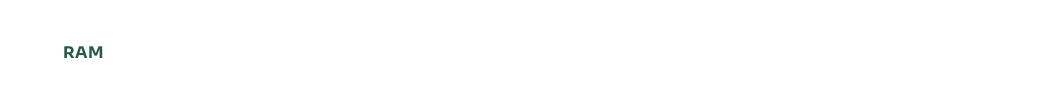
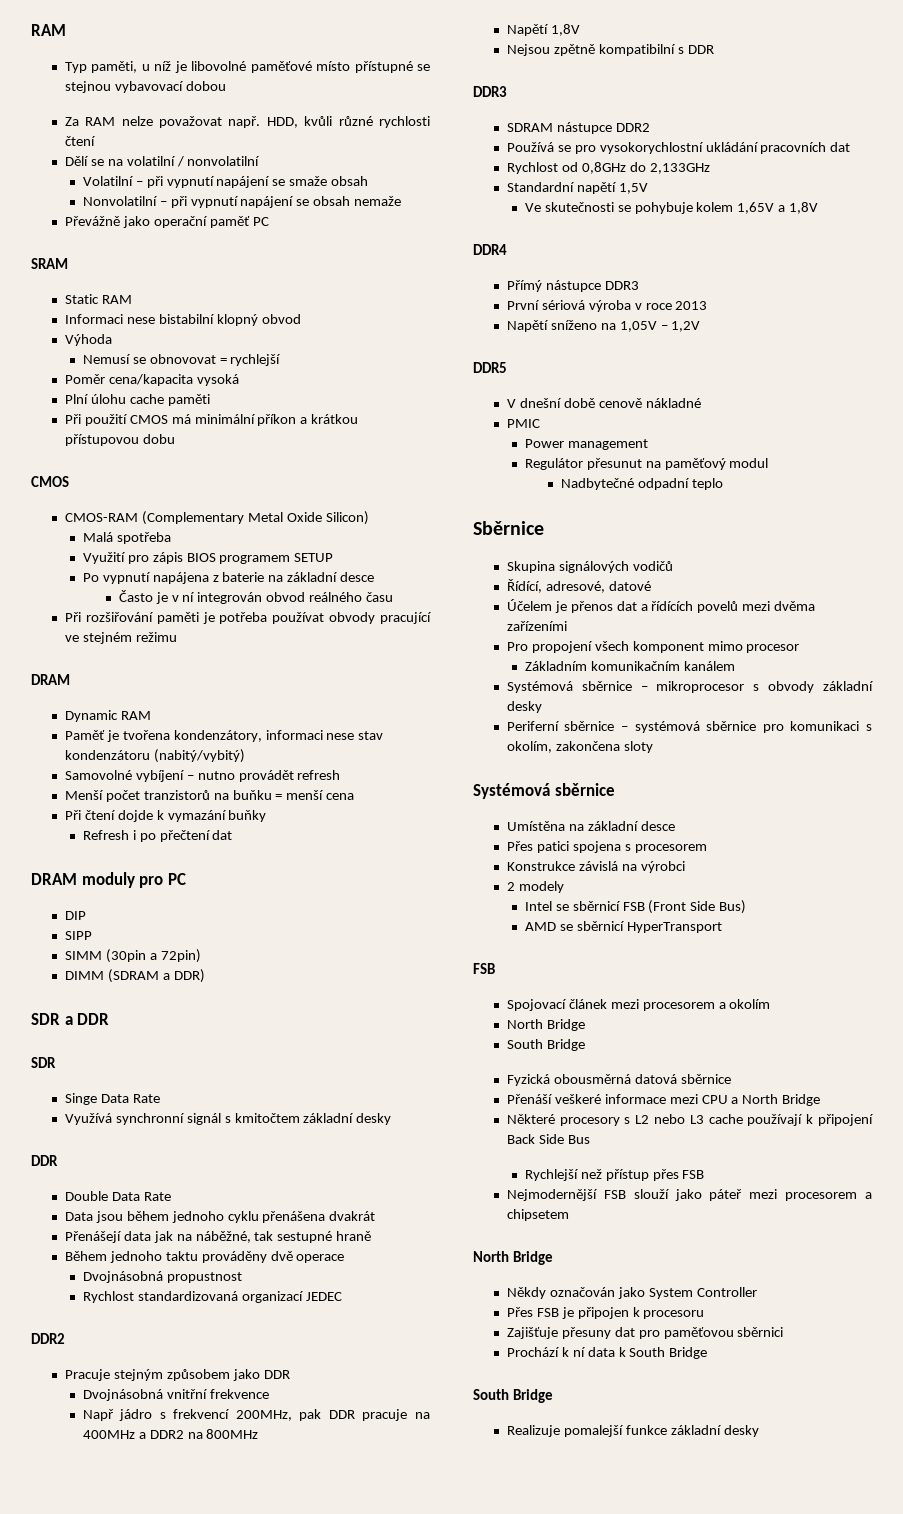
[63,46,104,58] RAM -> [31,24,66,36] [64,61,430,73] [64,81,226,93] [64,116,431,128] [64,136,95,146] [64,156,260,167] [82,176,369,188] [82,196,402,208] [64,216,269,228] [31,258,68,269] [64,294,132,304] [64,314,301,326] [64,334,112,346] [82,354,281,366] [64,374,239,386] [64,394,210,406] [64,414,359,426] [64,434,175,446] [31,476,69,487] [64,511,369,525] [82,532,171,544] [82,552,334,564] [82,572,375,584] [118,590,394,604] [64,612,432,624] [64,632,177,644] [31,674,70,685] [64,710,151,722] [64,730,384,742] [64,749,245,763] [64,770,341,782] [64,790,355,802] [64,810,267,822] [82,830,233,842] [31,872,186,888] [64,911,86,920] [64,931,92,940] [64,949,201,963] [64,969,205,983] [31,1013,110,1025] [31,1057,56,1068] [64,1093,160,1105] [64,1113,392,1125] [31,1155,58,1166] [64,1191,171,1201] [64,1211,376,1223] [64,1231,372,1243] [64,1251,345,1263] [82,1271,242,1283] [82,1291,342,1303] [31,1333,65,1344] [64,1369,290,1381] [82,1389,269,1401] [82,1409,430,1421] [82,1429,259,1439] [506,24,580,36] [506,44,714,56] [473,86,507,97] [506,122,650,134] [506,142,851,154] [506,162,710,174] [506,182,648,194] [524,202,819,214] [473,244,507,255] [506,280,639,292] [506,300,708,312] [506,320,701,332] [473,362,507,373] [506,398,701,408] [506,419,540,428] [524,439,648,450] [524,458,769,470] [560,478,723,490] [473,521,544,535] [506,561,673,573] [506,579,651,593] [506,599,816,613] [506,621,567,631] [506,641,800,653] [524,661,735,671] [506,681,873,693] [506,701,542,713] [506,721,872,733] [506,741,653,753] [473,783,615,799] [506,821,675,831] [506,841,707,853] [506,861,685,873] [506,881,564,893] [524,900,747,914] [524,921,722,933] [473,963,495,974] [506,999,771,1011] [506,1019,585,1031] [506,1039,585,1051] [506,1074,731,1086] [506,1094,821,1106] [506,1114,873,1126] [506,1134,590,1144] [524,1169,705,1181] [506,1189,873,1201] [506,1209,569,1221] [473,1251,553,1265] [506,1287,757,1299] [506,1307,705,1319] [506,1327,784,1339] [506,1347,708,1359] [473,1389,553,1403] [506,1425,759,1437] RAM // Typ paměti, u níž je libovolné paměťové místo přístupné se stejnou vybavovací dobou // Za RAM nelze považovat např. HDD, kvůli různé rychlosti čtení // Dělí se na volatilní / nonvolatilní // Volatilní – při vypnutí napájení se smaže obsah // Nonvolatilní – při vypnutí napájení se obsah nemaže // Převážně jako operační paměť PC // SRAM // Static RAM // Informaci nese bistabilní klopný obvod // Výhoda // Nemusí se obnovovat = rychlejší // Poměr cena/kapacita vysoká // Plní úlohu cache paměti // Při použití CMOS má minimální příkon a krátkou přístupovou dobu // CMOS // CMOS-RAM (Complementary Metal Oxide Silicon) // Malá spotřeba // Využití pro zápis BIOS programem SETUP // Po vypnutí napájena z baterie na základní desce // Často je v ní integrován obvod reálného času // Při rozšiřování paměti je potřeba používat obvody pracující ve stejném režimu // DRAM // Dynamic RAM // Paměť je tvořena kondenzátory, informaci nese stav kondenzátoru (nabitý/vybitý) // Samovolné vybíjení – nutno provádět refresh // Menší počet tranzistorů na buňku = menší cena // Při čtení dojde k vymazání buňky // Refresh i po přečtení dat // DRAM moduly pro PC // DIP // SIPP // SIMM (30pin a 72pin) // DIMM (SDRAM a DDR) // SDR a DDR // SDR // Singe Data Rate // Využívá synchronní signál s kmitočtem základní desky // DDR // Double Data Rate // Data jsou během jednoho cyklu přenášena dvakrát // Přenášejí data jak na náběžné, tak sestupné hraně // Během jednoho taktu prováděny dvě operace // Dvojnásobná propustnost // Rychlost standardizovaná organizací JEDEC // DDR2 // Pracuje stejným způsobem jako DDR // Dvojnásobná vnitřní frekvence // Např jádro s frekvencí 200MHz, pak DDR pracuje na 400MHz a DDR2 na 800MHz // Napětí 1,8V // Nejsou zpětně kompatibilní s DDR // DDR3 // SDRAM nástupce DDR2 // Používá se pro vysokorychlostní ukládání pracovních dat // Rychlost od 0,8GHz do 2,133GHz // Standardní napětí 1,5V // Ve skutečnosti se pohybuje kolem 1,65V a 1,8V // DDR4 // Přímý nástupce DDR3 // První sériová výroba v roce 2013 // Napětí sníženo na 1,05V – 1,2V // DDR5 // V dnešní době cenově nákladné // PMIC // Power management // Regulátor přesunut na paměťový modul // Nadbytečné odpadní teplo // Sběrnice // Skupina signálových vodičů // Řídící, adresové, datové // Účelem je přenos dat a řídících povelů mezi dvěma zařízeními // Pro propojení všech komponent mimo procesor // Základním komunikačním kanálem // Systémová sběrnice – mikroprocesor s obvody základní desky // Periferní sběrnice – systémová sběrnice pro komunikaci s okolím, zakončena sloty // Systémová sběrnice // Umístěna na základní desce // Přes patici spojena s procesorem // Konstrukce závislá na výrobci // 2 modely // Intel se sběrnicí FSB (Front Side Bus) // AMD se sběrnicí HyperTransport // FSB // Spojovací článek mezi procesorem a okolím // North Bridge // South Bridge // Fyzická obousměrná datová sběrnice // Přenáší veškeré informace mezi CPU a North Bridge // Některé procesory s L2 nebo L3 cache používají k připojení Back Side Bus // Rychlejší než přístup přes FSB // Nejmodernější FSB slouží jako páteř mezi procesorem a chipsetem // North Bridge // Někdy označován jako System Controller // Přes FSB je připojen k procesoru // Zajišťuje přesuny dat pro paměťovou sběrnici // Prochází k ní data k South Bridge // South Bridge // Realizuje pomalejší funkce základní desky

